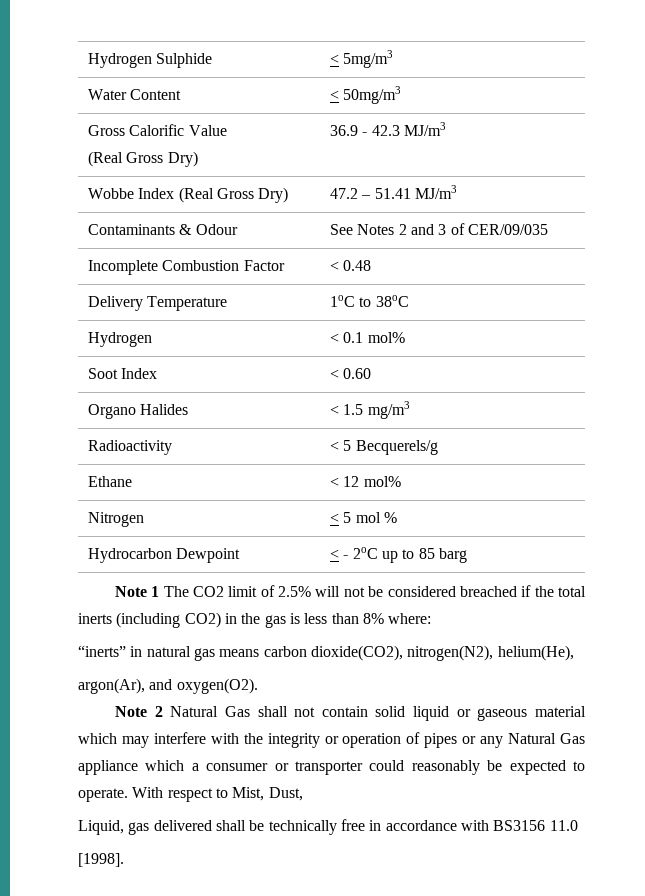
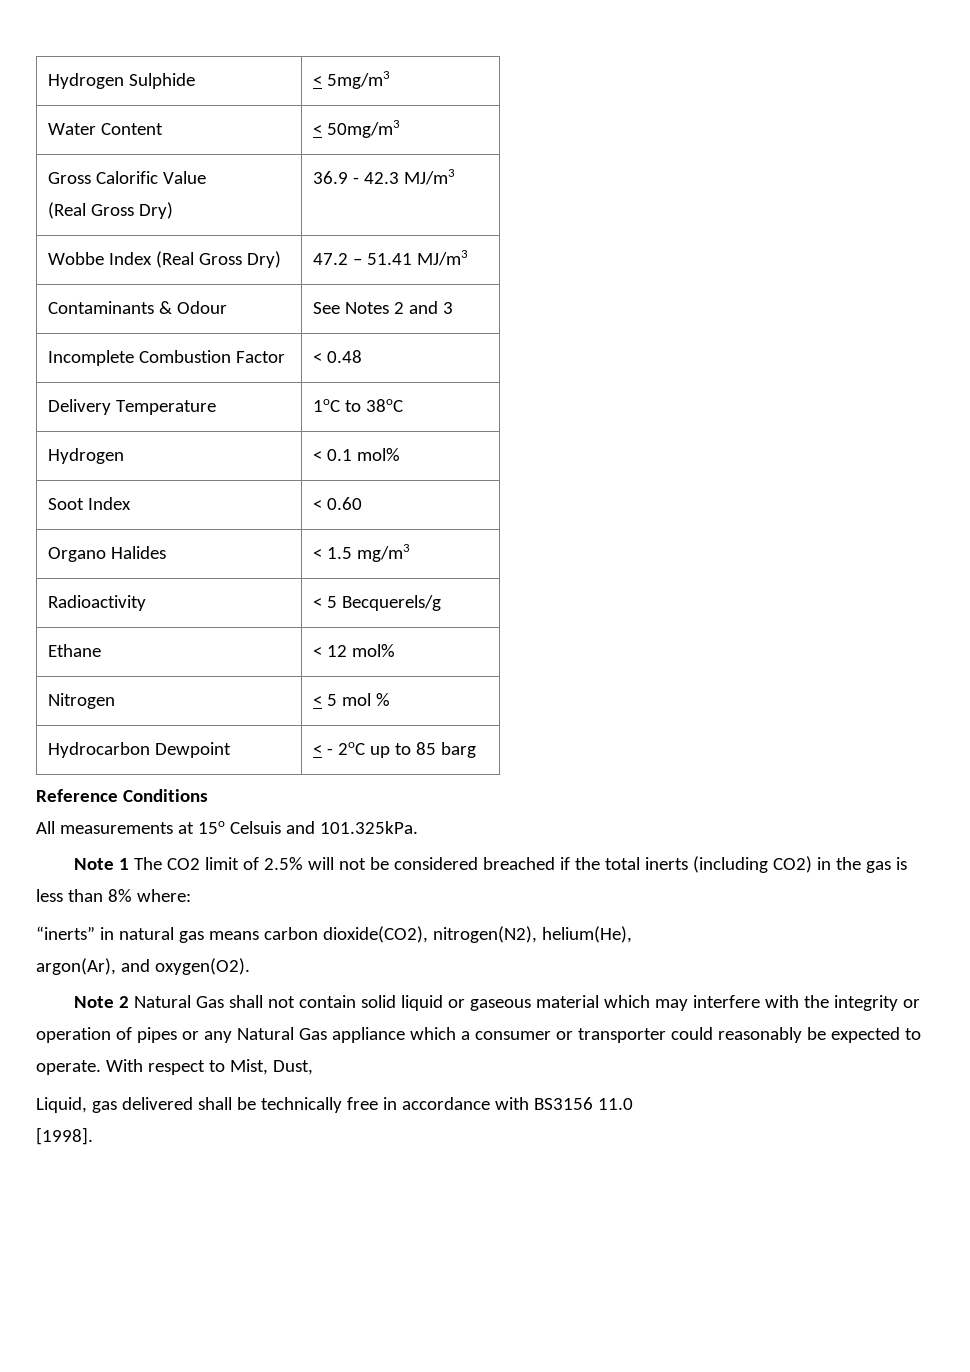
[450,223,548,235] of CER/09/035 -> (454, 308) none
(467, 555) none -> [36,789,208,802] [36,821,418,834] // Reference Conditions // All measurements at 15o Celsuis and 101.325kPa.

